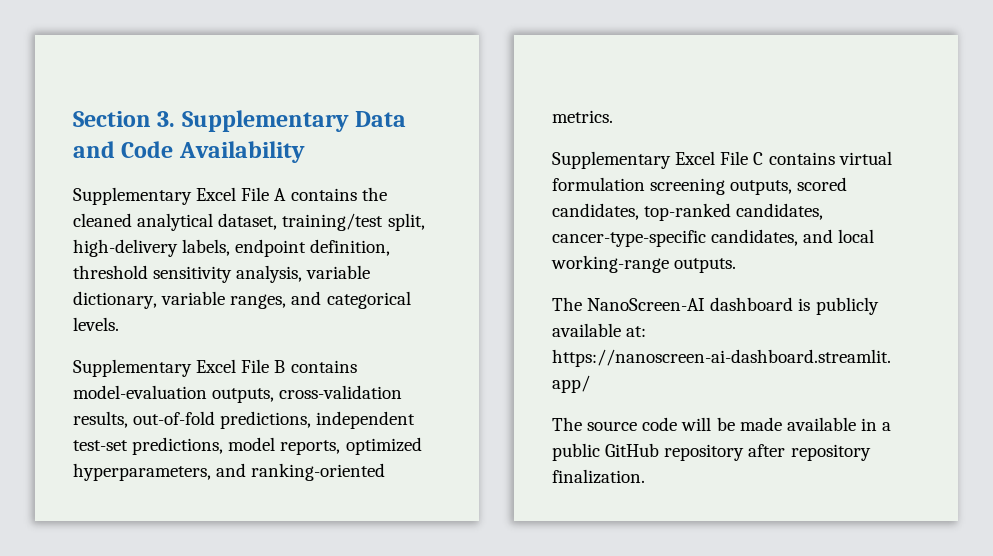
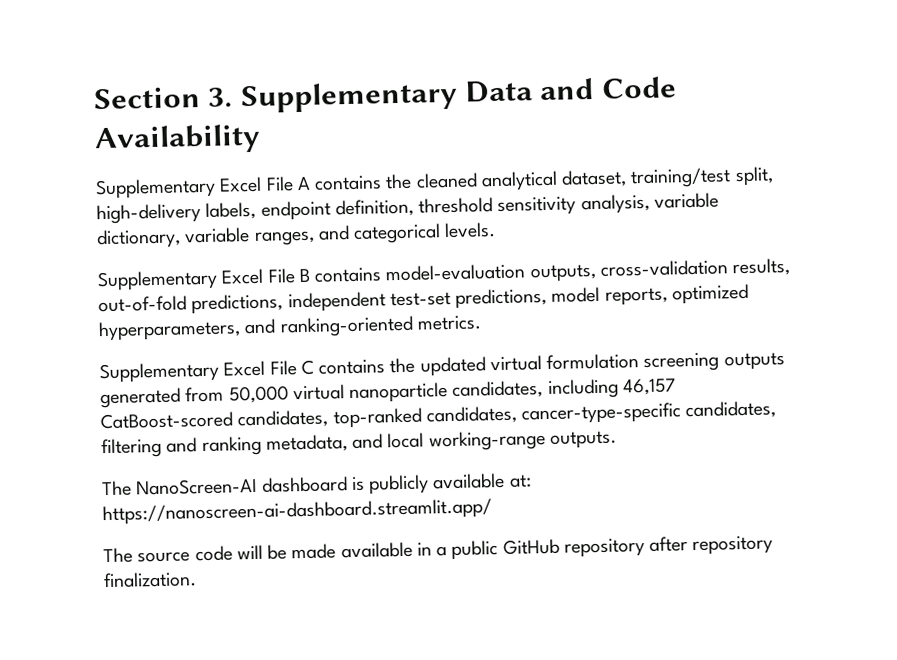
(835, 158) none -> [389,356,486,377] the updated
[730,177,848,195] outputs, scored -> [723,352,785,371] [100,378,676,409] [100,411,233,430] outputs generated from 50,000 virtual nanoparticle candidates, including 46,157 CatBoost-scored
(799, 237) none -> [101,434,348,459] filtering and ranking metadata,

